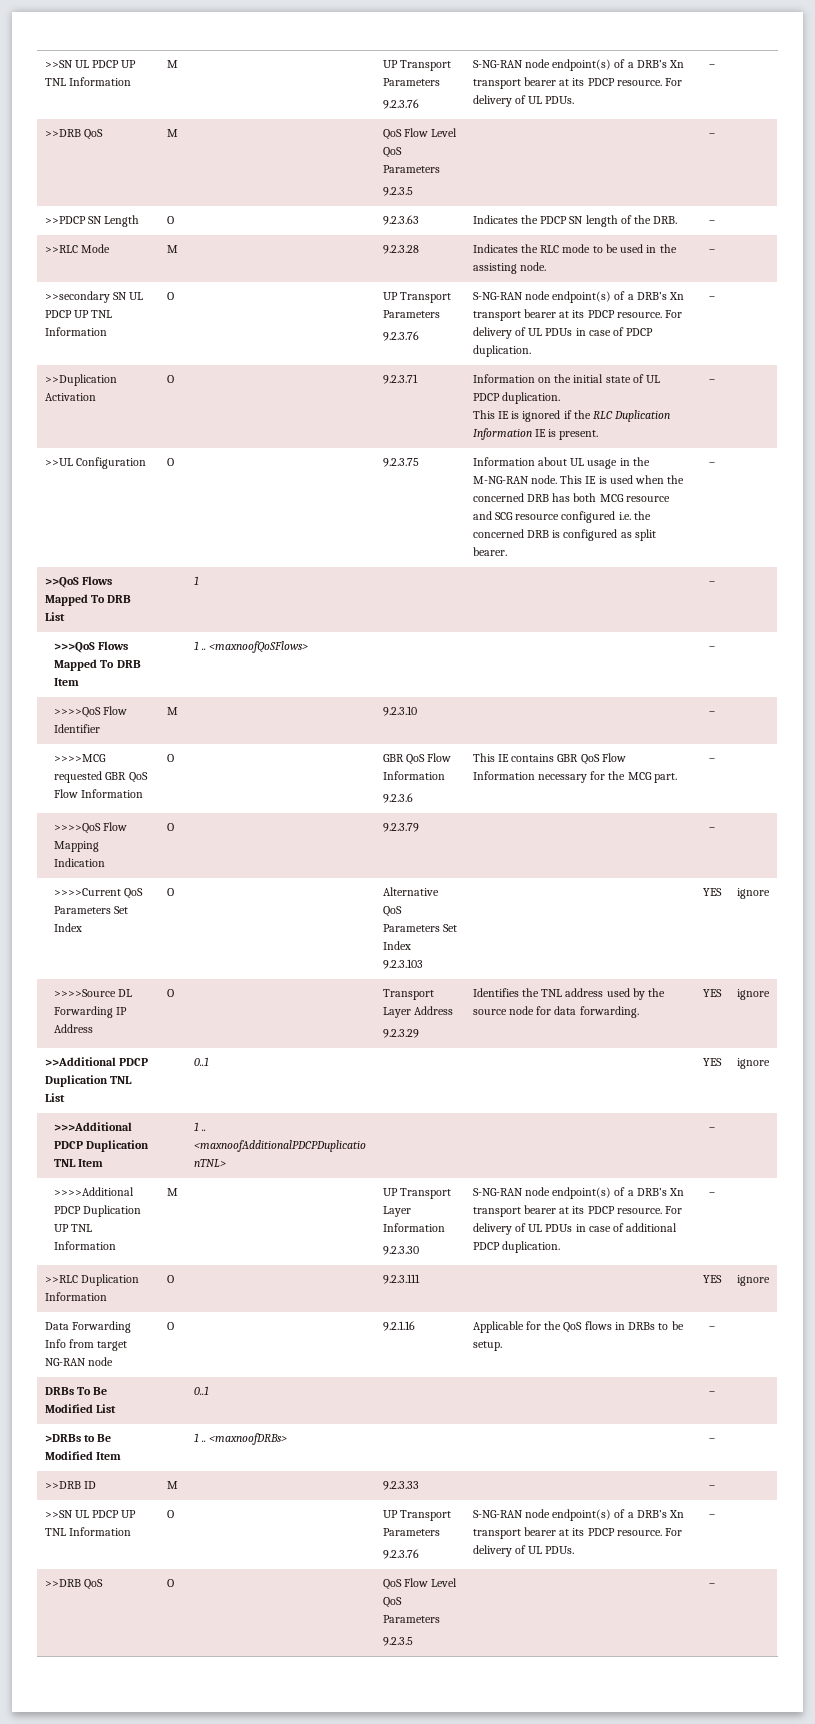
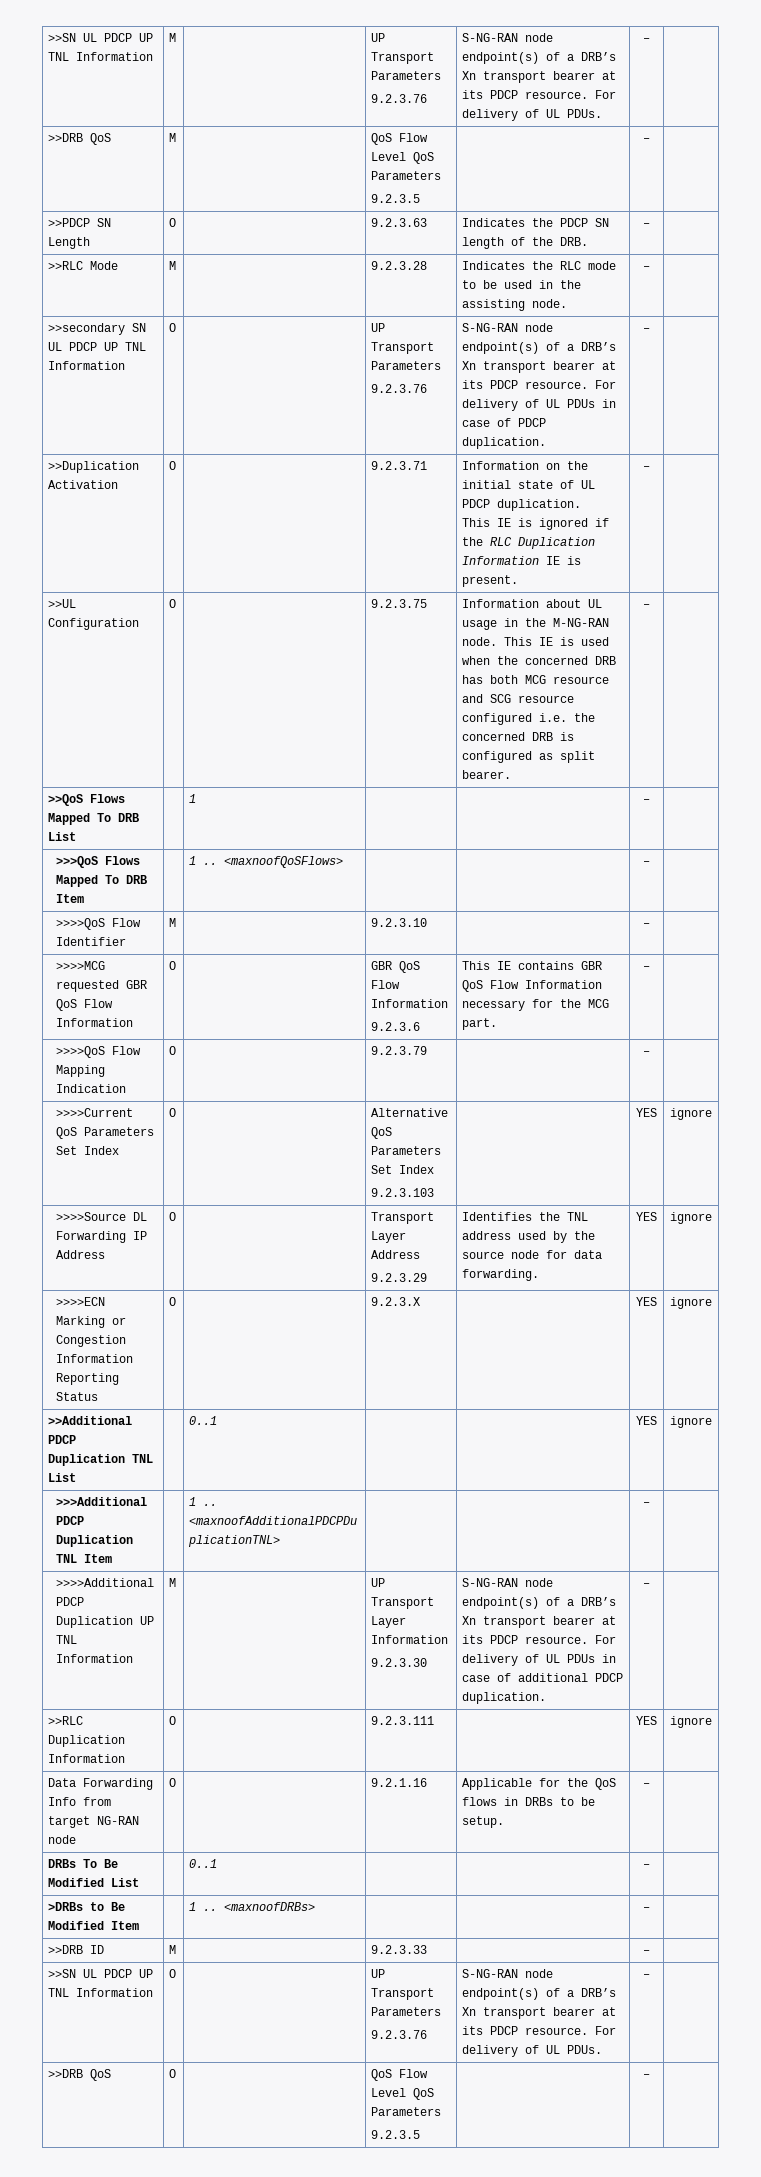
(770, 994) none -> [55,1297,105,1306] [55,1316,126,1328] [55,1335,126,1347] [55,1354,133,1363] [55,1373,119,1385] [55,1392,98,1401] [168,1297,176,1306] [370,1297,420,1306] [636,1297,657,1306] [670,1297,712,1309] // >>>>ECN Marking or Congestion Information Reporting Status | O | | 9.2.3.X | | YES | ignore

